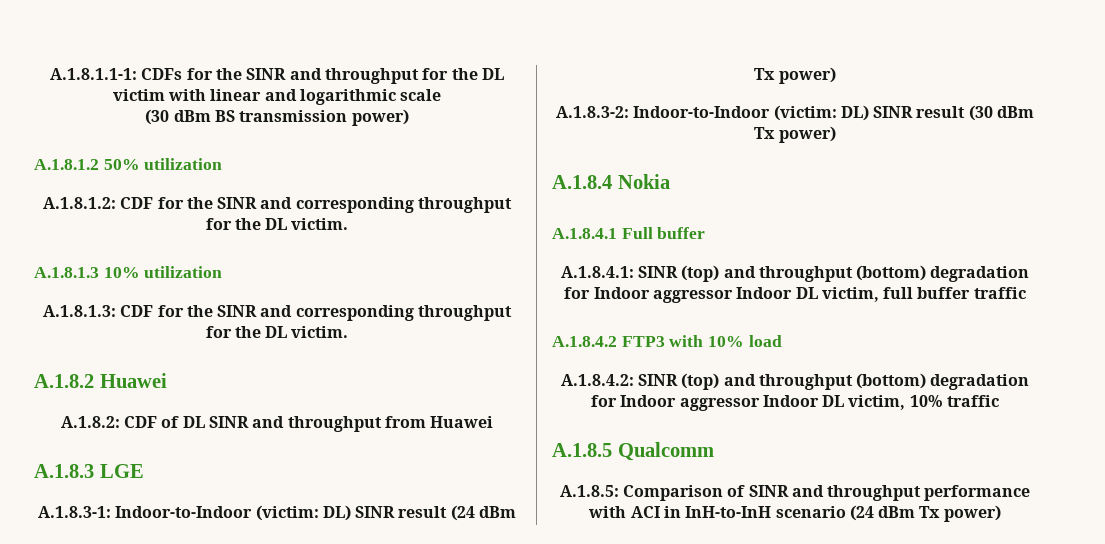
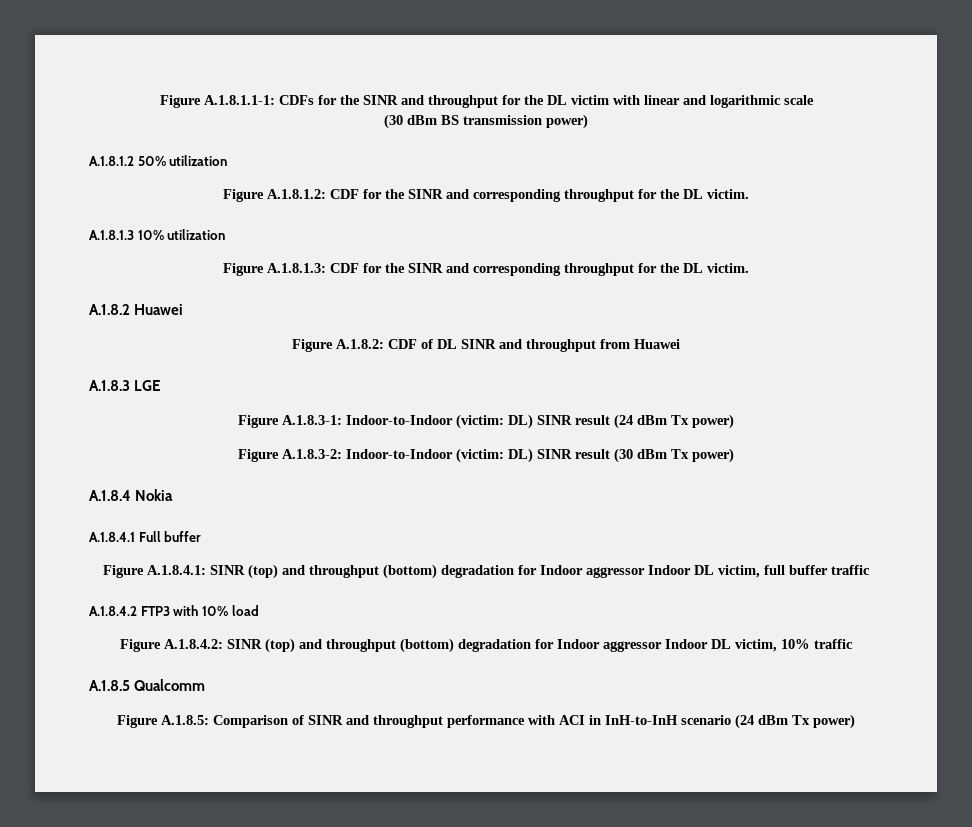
(50, 74) none -> [159,95,201,108] Figure
(223, 164) none -> [223,189,264,202] Figure
(223, 272) none -> [223,263,264,276] Figure
(167, 380) none -> [292,339,333,352] Figure
(144, 471) none -> [238,415,279,428] Figure
(836, 75) none -> [238,449,279,462] Figure
(706, 233) none -> [103,565,144,578] Figure
(782, 341) none -> [120,639,161,652] Figure
(714, 451) none -> [117,715,158,728] Figure

